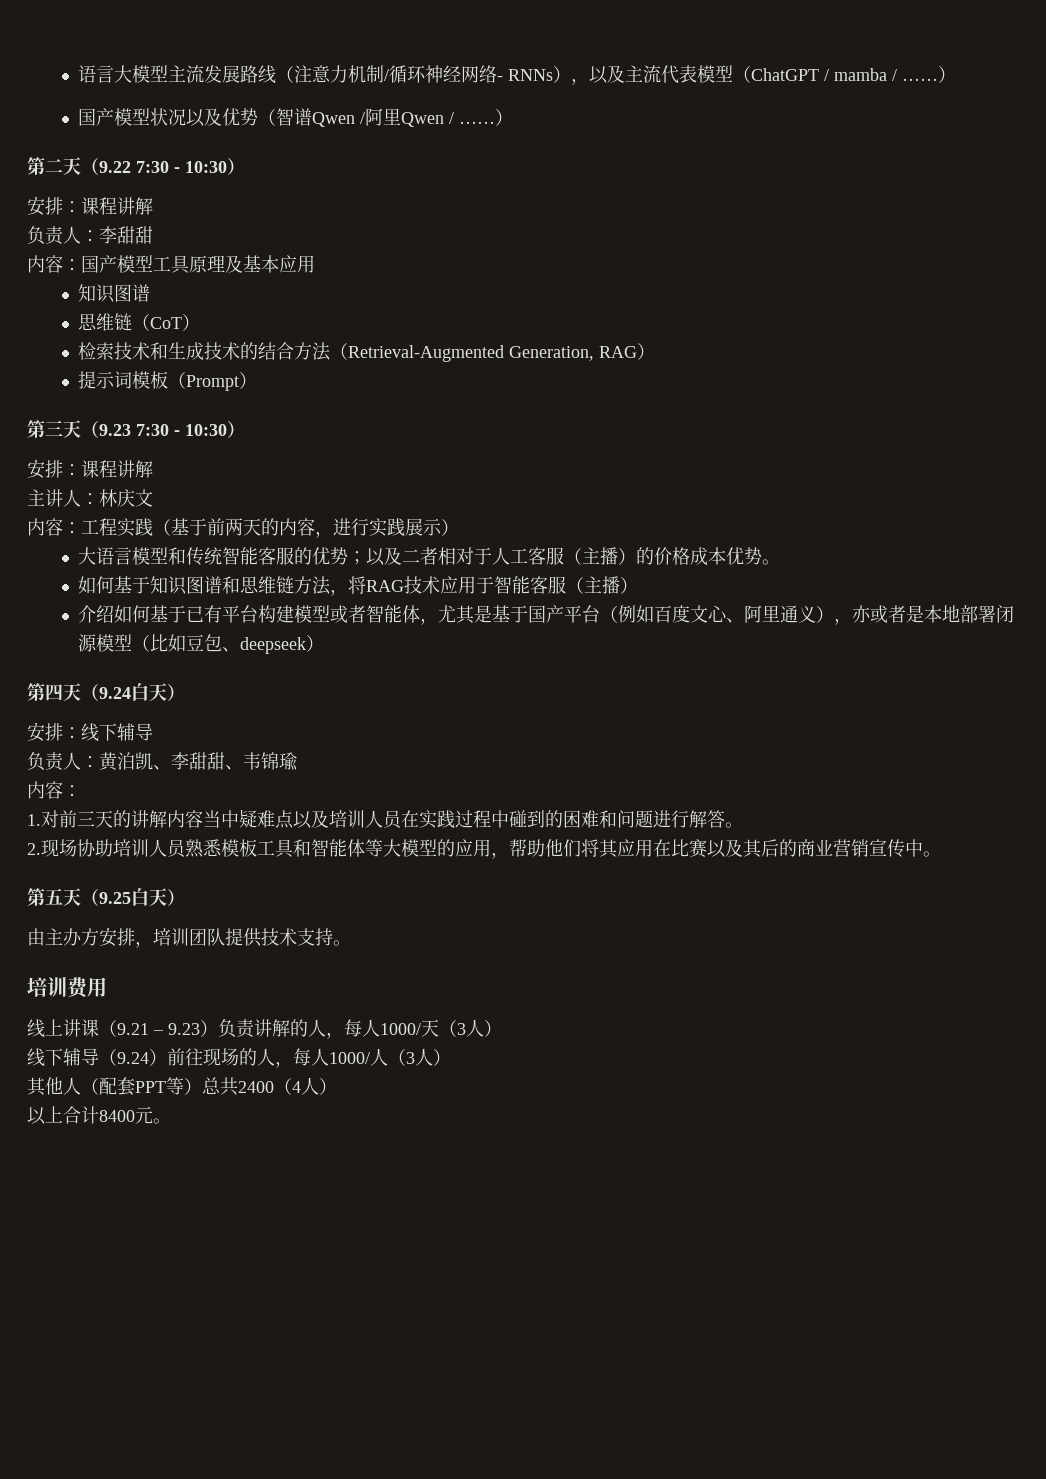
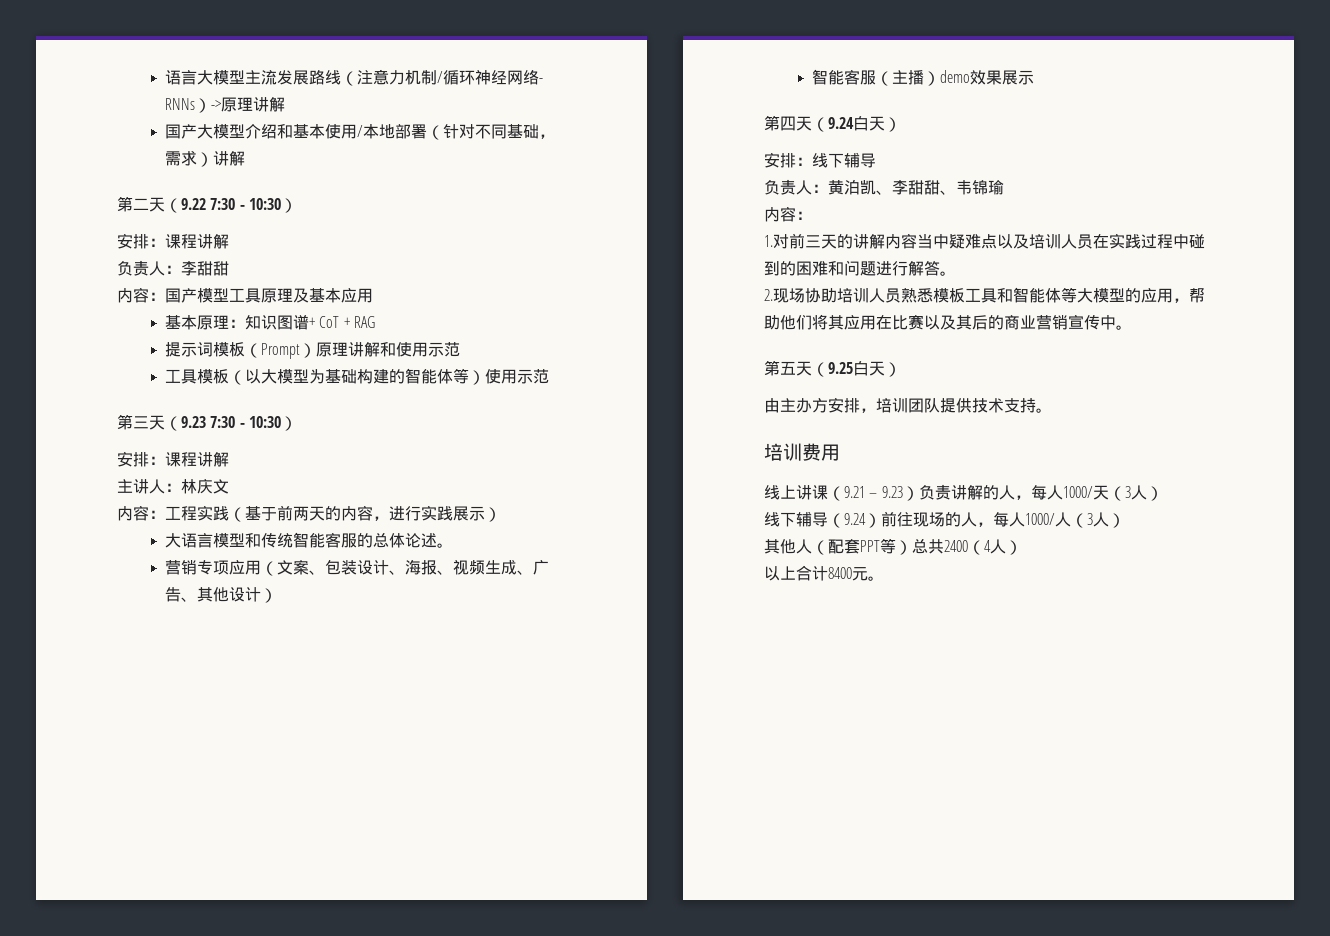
[571,65,957,85] [78,108,514,127] ，以及主流代表模型（ChatGPT / mamba / ……） // 国产模型状况以及优势（智谱Qwen /阿里Qwen / ……） -> [211,97,286,112] [165,124,556,140] [165,150,246,167] ->原理讲解 // 国产大模型介绍和基本使用/本地部署（针对不同基础，需求）讲解
[78,284,151,303] [78,313,201,331] [78,342,656,362] 知识图谱 // 思维链（CoT） // 检索技术和生成技术的结合方法（Retrieval-Augmented Generation, RAG） -> [165,315,376,330] 基本原理：知识图谱+ CoT + RAG
(258, 380) none -> [316,342,461,357] [165,368,550,385] 原理讲解和使用示范 // 工具模板（以大模型为基础构建的智能体等）使用示范
[312,547,781,566] [78,576,639,596] [78,605,1015,625] [78,634,325,654] 优势；以及二者相对于人工客服（主播）的价格成本优势。 // 如何基于知识图谱和思维链方法，将RAG技术应用于智能客服（主播） // 介绍如何基于已有平台构建模型或者智能体，尤其是基于国产平台（例如百度文心、阿里通义），亦或者是本地部署闭源模型（比如豆包、deepseek） -> [373,533,454,548] [165,559,550,576] [165,587,278,603] [812,69,1035,86] 总体论述。 // 营销专项应用（文案、包装设计、海报、视频生成、广告、其他设计） // 智能客服（主播）demo效果展示

